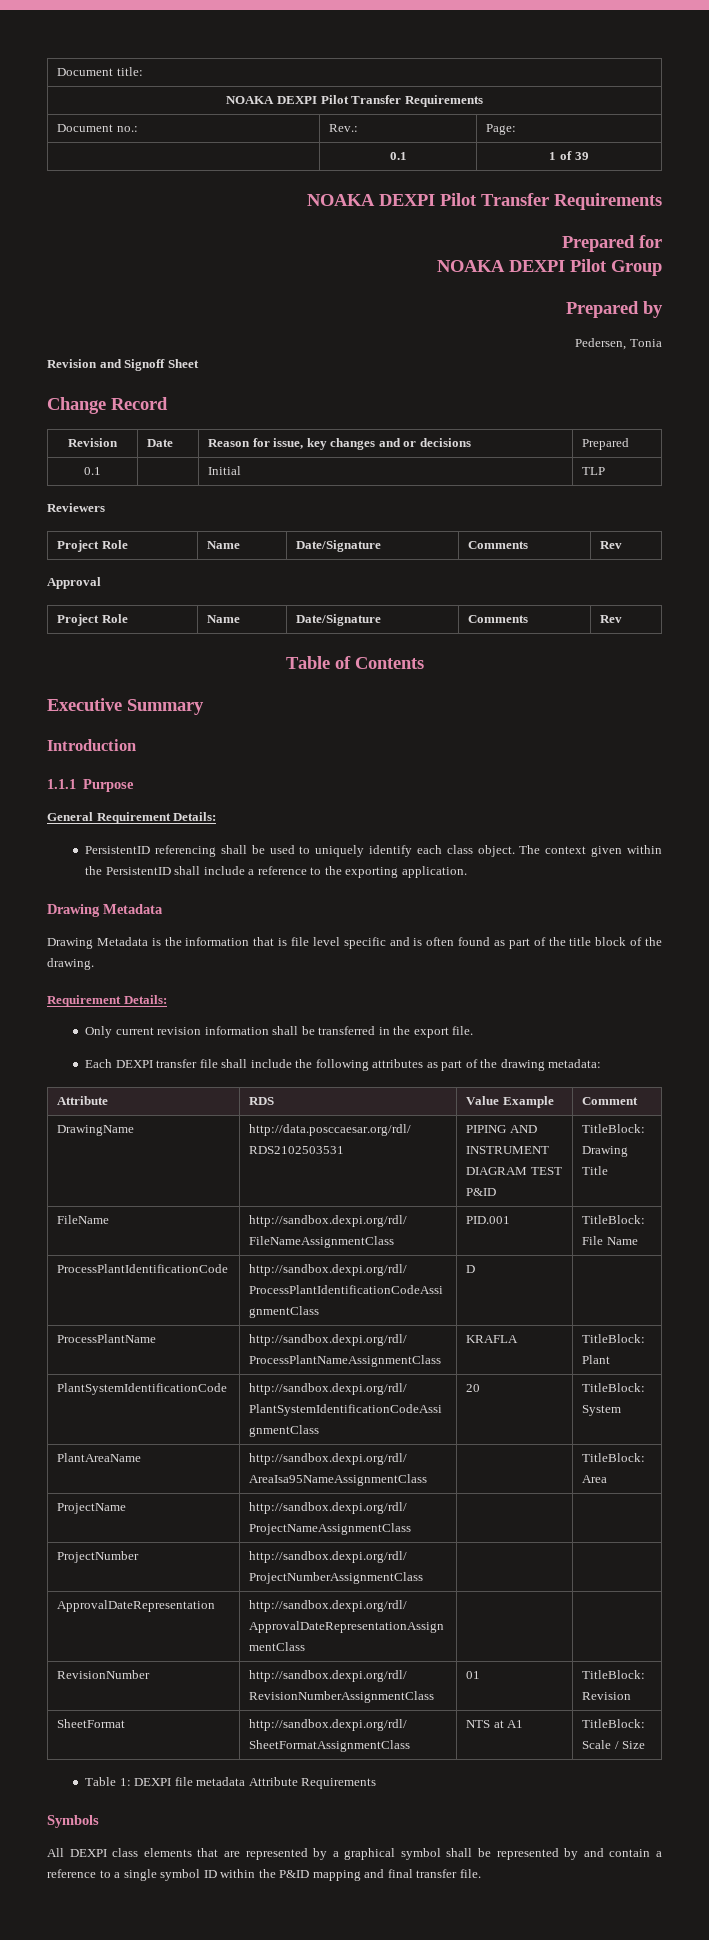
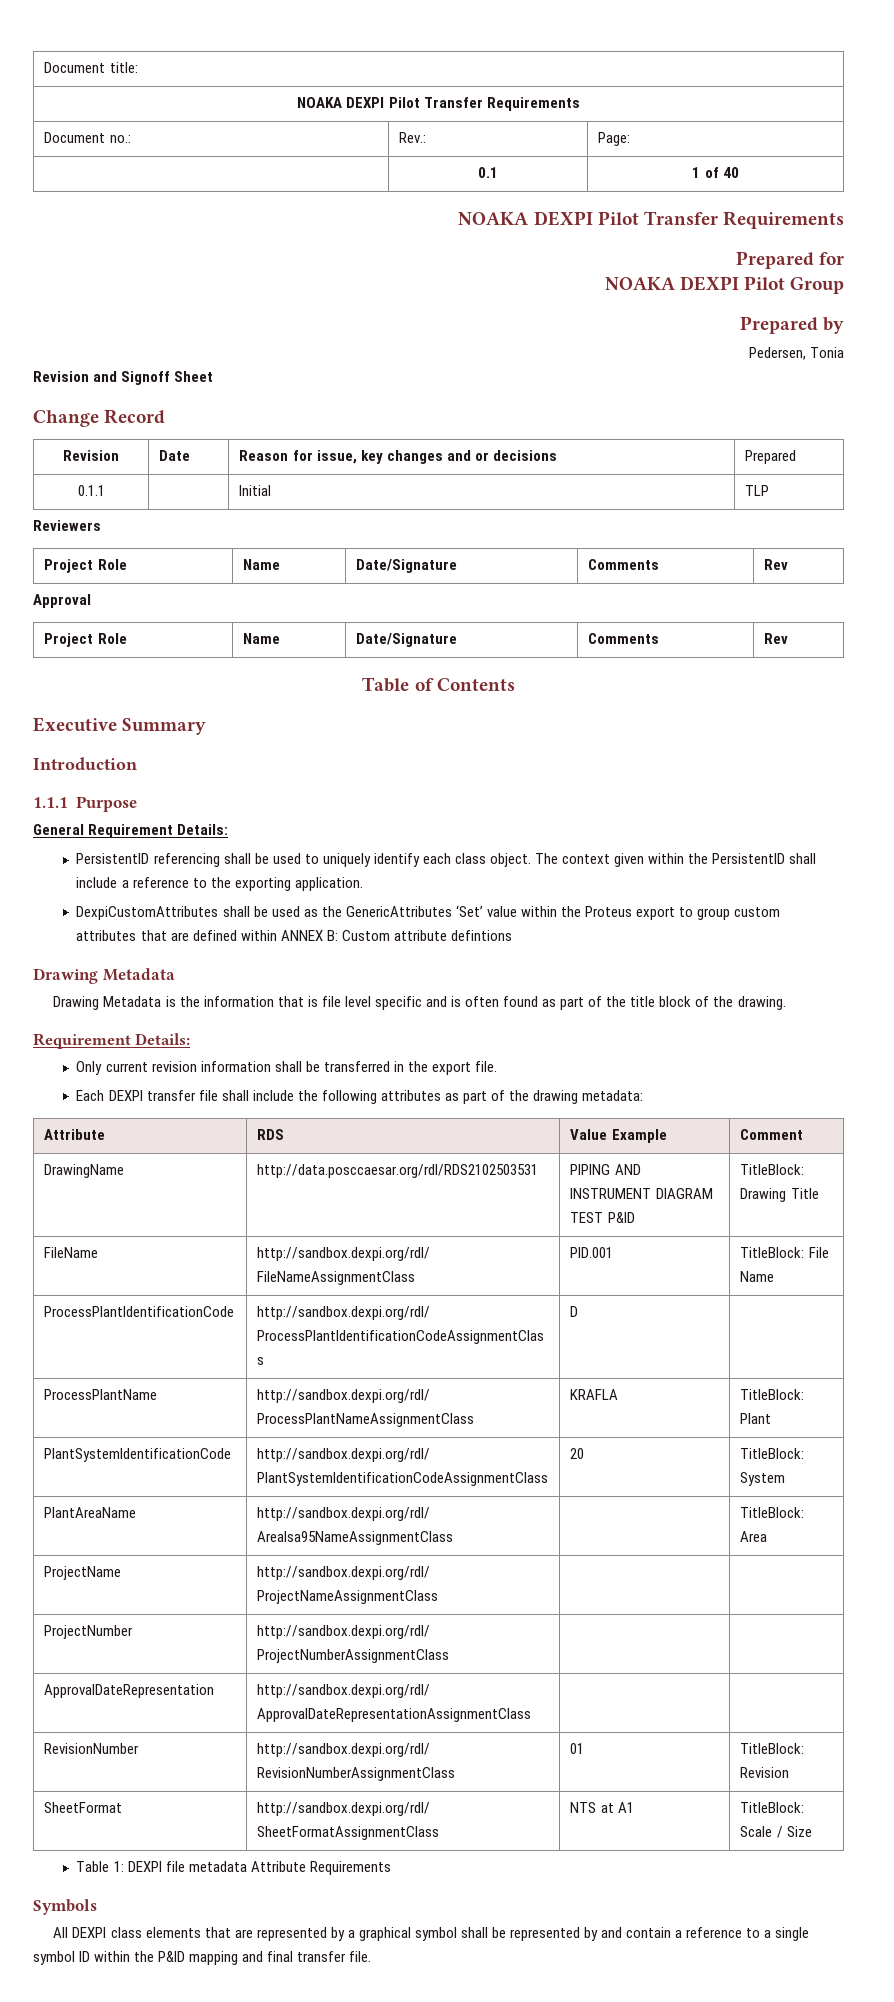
[574,152,589,160] 39 -> [722,167,739,178] 40
[84,467,101,475] 0.1 -> [77,485,105,496] 0.1.1
(467, 872) none -> [76,905,781,920] [76,930,512,941] // DexpiCustomAttributes shall be used as the GenericAttributes ‘Set’ value within the Proteus export to group custom attributes that are defined within ANNEX B: Custom attribute defintions

